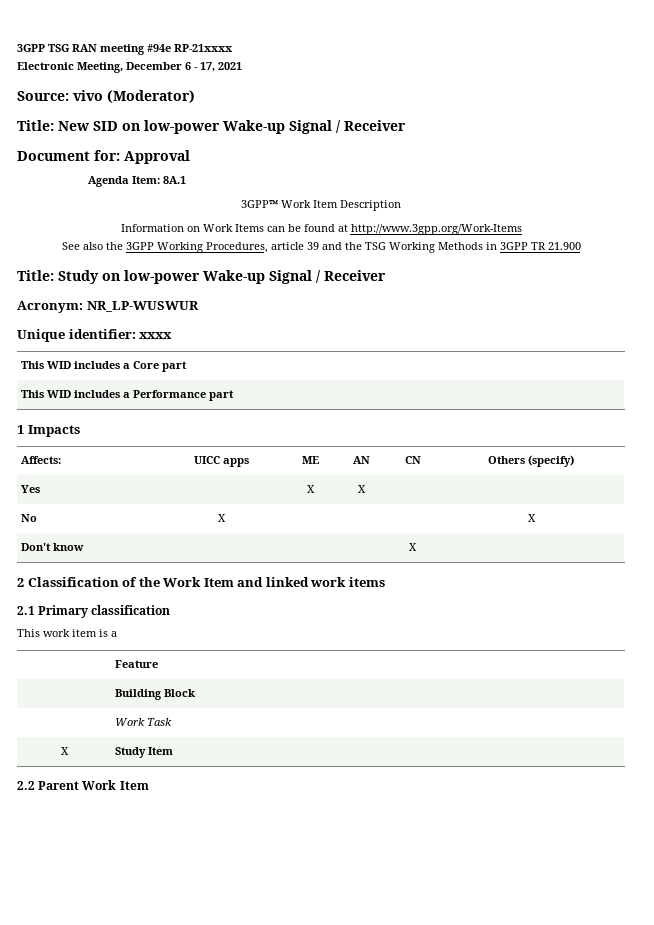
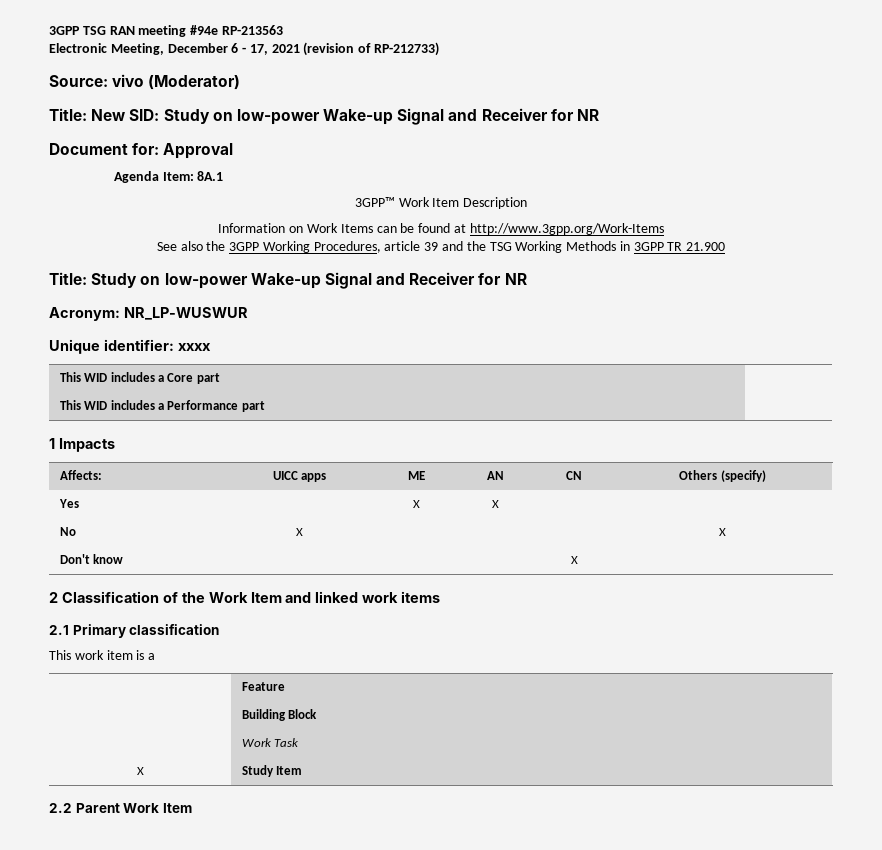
[174,44,233,52] RP-21xxxx -> [221,25,283,35] RP-213563
(242, 66) none -> [303,42,440,56] (revision of RP-212733)
[93,120,406,134] SID on low-power Wake-up Signal / Receiver -> [129,108,600,125] SID: Study on low-power Wake-up Signal and Receiver for NR
[316,270,386,283] / Receiver -> [376,272,527,285] and Receiver for NR

